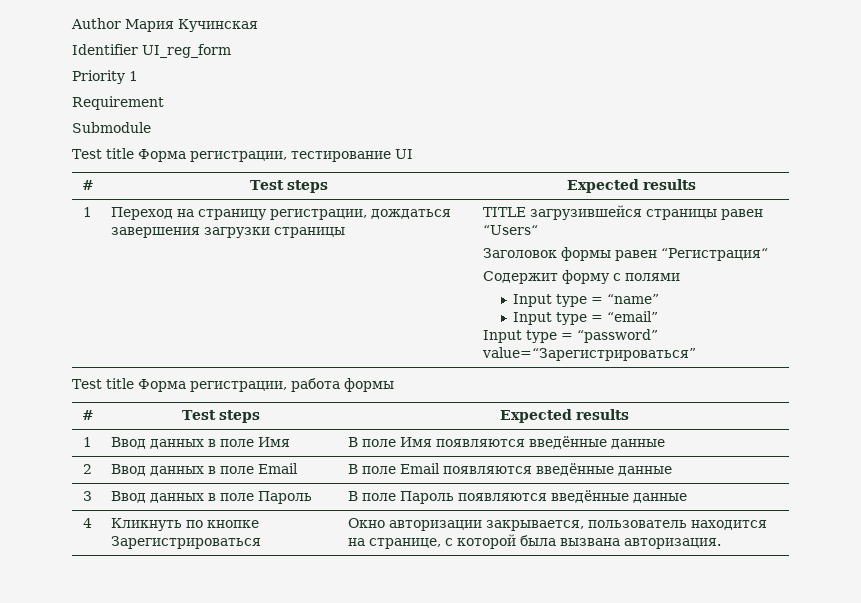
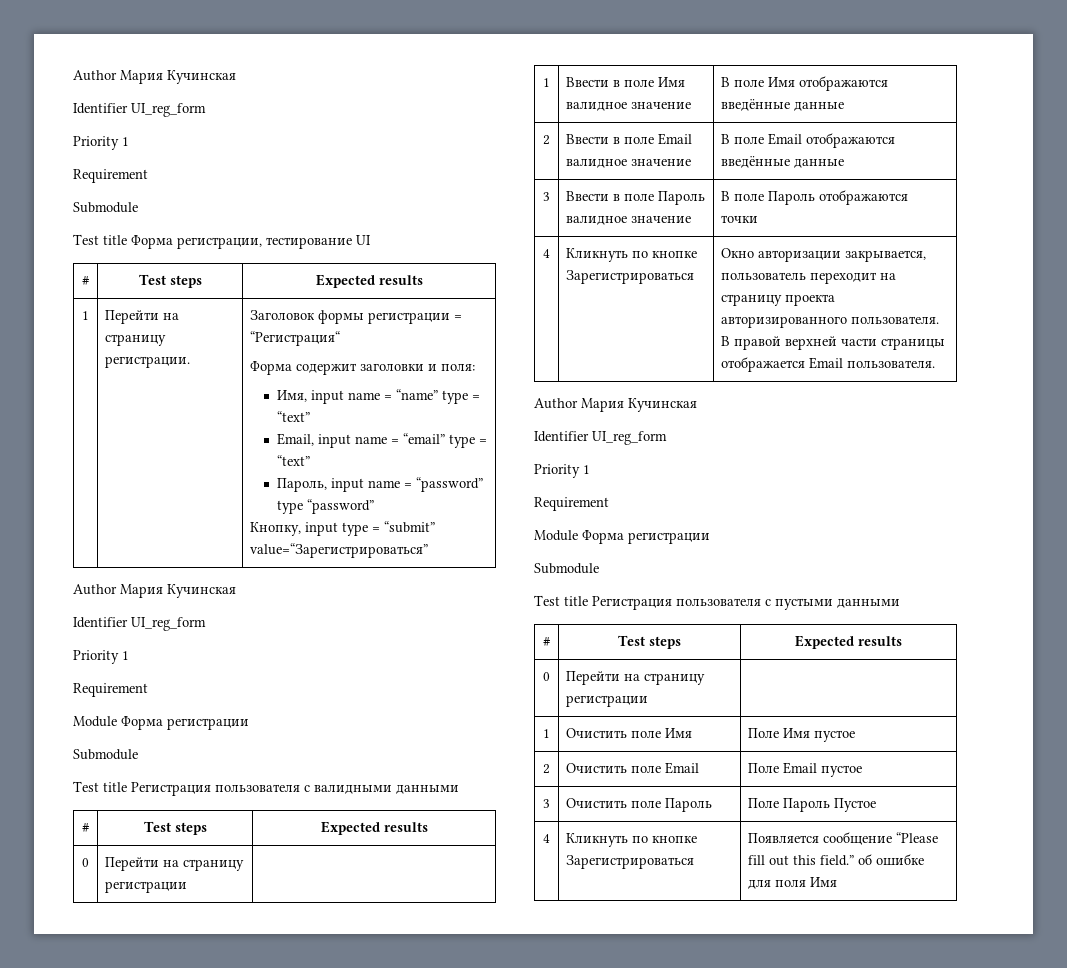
[110,207,451,220] [110,227,345,238] [482,205,763,220] [482,225,538,235] [482,247,768,261] [482,270,680,284] [512,294,659,307] [512,311,658,325] [482,329,658,343] Переход на страницу регистрации, дождаться завершения загрузки страницы | TITLE загрузившейся страницы равен “Users“ // Заголовок формы равен “Регистрация“ // Содержит форму с полями // Input type = “name” // Input type = “email” // Input type = “password” -> [105,310,180,324] [105,334,167,346] [105,356,191,368] [250,310,463,324] [250,331,341,346] [250,361,476,375] [277,389,481,404] [277,411,311,422] [277,433,488,448] [277,455,311,466] [277,477,484,492] [277,499,375,514] [250,521,436,536] Перейти на страницу регистрации. | Заголовок формы регистрации = “Регистрация“ // Форма содержит заголовки и поля: // Имя, input name = “name” type = “text” // Email, input name = “email” type = “text” // Пароль, input name = “password” type “password” // Кнопку, input type = “submit”
[72,378,394,392] [81,410,94,420] [182,410,260,423] [499,409,629,423] [83,437,92,447] [110,437,204,449] Test title Форма регистрации, работа формы // # | Test steps | Expected results // 1 | Ввод данных -> [73,584,236,598] [73,617,206,631] [73,650,129,664] [73,683,148,697] [73,716,249,730] [73,749,138,760] [73,781,459,796] [82,823,90,832] [143,821,207,835] [320,821,428,835] [82,858,89,867] [105,857,245,871] [105,881,188,893] [543,78,550,87] [566,77,610,87] Author Мария Кучинская // Identifier UI_reg_form // Priority 1 // Requirement // Module Форма регистрации // Submodule // Test title Регистрация пользователя с валидными данными // # | Test steps | Expected results // 0 | Перейти на страницу регистрации | // 1 | Ввести
(290, 442) none -> [566,102,692,111] валидное значение
[435,439,525,447] появляются -> [799,76,889,91] отображаются
[110,464,204,476] Ввод данных -> [566,134,610,144] Ввести
(298, 468) none -> [566,159,692,168] валидное значение
[442,466,532,474] появляются -> [806,133,896,148] отображаются
[110,491,204,503] Ввод данных -> [566,191,610,201] Ввести
(312, 497) none -> [566,216,692,225] валидное значение
[457,490,687,503] появляются введённые данные -> [819,190,909,205] [721,215,759,223] отображаются точки
[690,520,767,530] [347,534,721,549] находится на странице, с которой была вызвана авторизация. -> [810,272,897,284] [721,294,836,306] [721,316,940,328] [721,336,946,350] [721,357,936,372] [534,398,697,412] [534,431,667,445] [534,464,590,478] [534,497,609,511] [534,530,710,544] [534,563,599,574] [534,595,900,610] [543,637,551,646] [618,635,681,649] [795,635,902,649] [543,672,550,681] [566,671,706,685] [566,695,649,707] [543,729,550,738] [566,728,693,738] [748,728,856,742] [543,764,550,774] [566,762,700,774] [748,762,863,777] [543,799,550,808] [566,798,713,812] [748,798,877,812] [543,834,550,843] [566,833,698,847] [566,855,695,869] [748,832,939,845] [748,854,925,866] [748,877,838,889] переходит на страницу проекта авторизированного пользователя. В правой верхней части страницы отображается Email пользователя. // Author Мария Кучинская // Identifier UI_reg_form // Priority 1 // Requirement // Module Форма регистрации // Submodule // Test title Регистрация пользователя с пустыми данными // # | Test steps | Expected results // 0 | Перейти на страницу регистрации | // 1 | Очистить поле Имя | Поле Имя пустое // 2 | Очистить поле Email | Поле Email пустое // 3 | Очистить поле Пароль | Поле Пароль Пустое // 4 | Кликнуть по кнопке Зарегистрироваться | Появляется сообщение “Please fill out this field.” об ошибке для поля Имя

